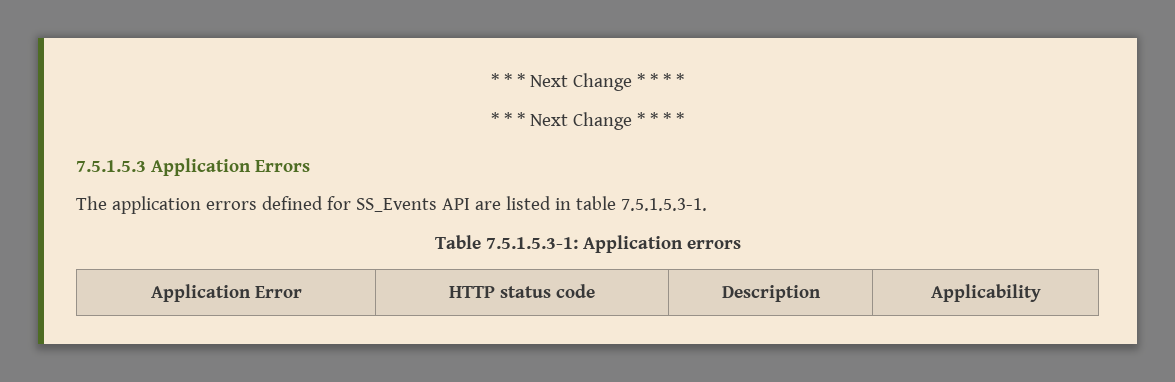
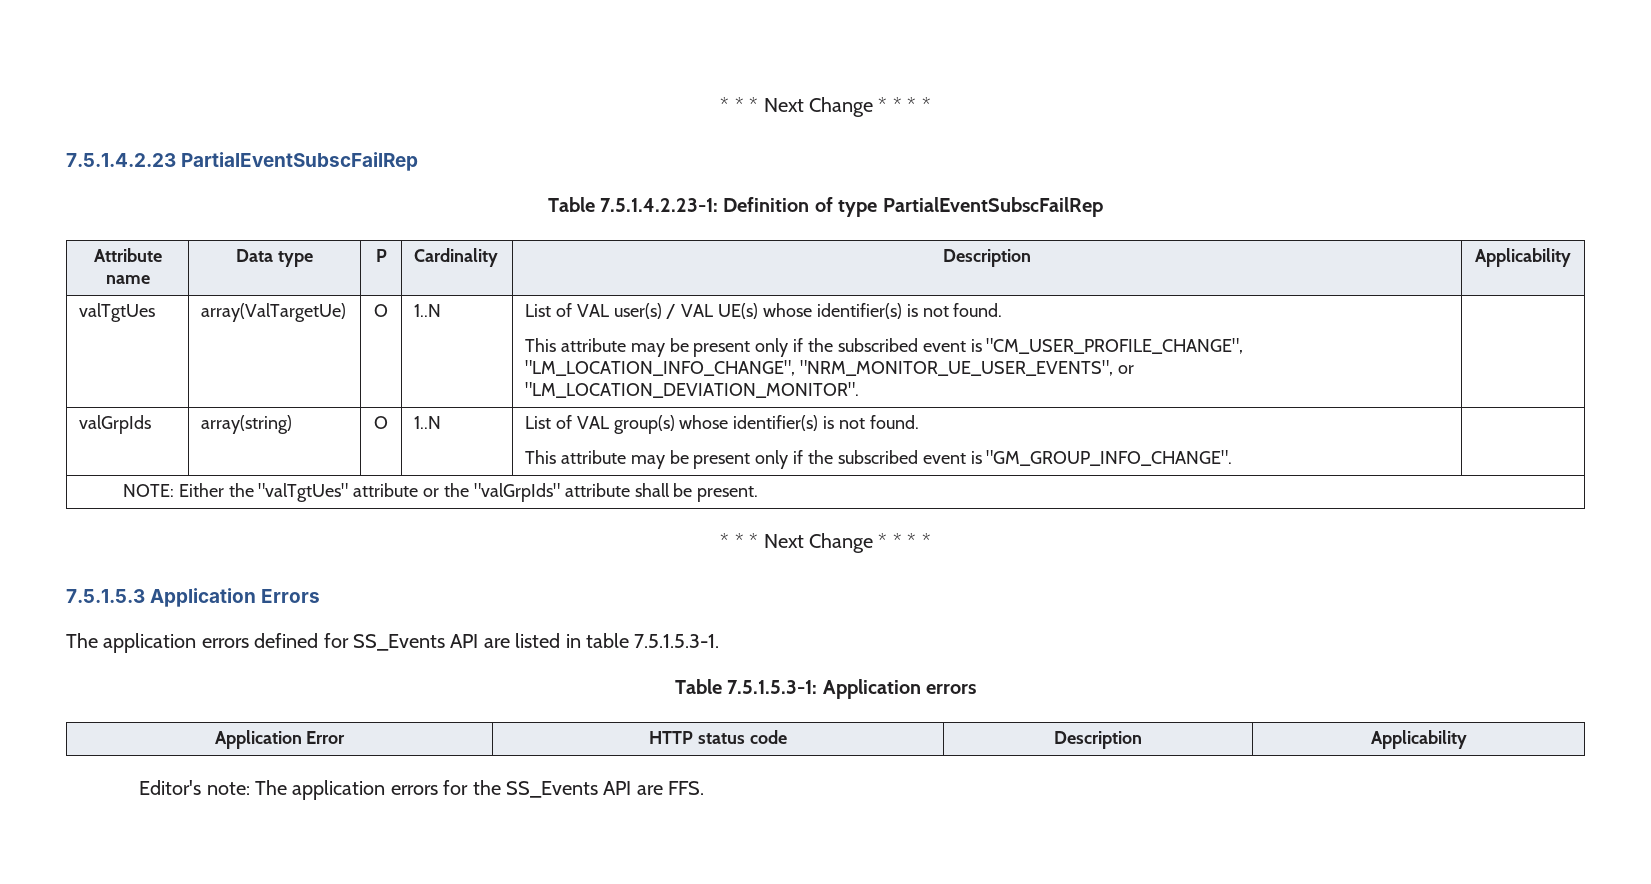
[491,73,684,91] * * * Next Change * * * * -> [720,97,931,117] [66,152,419,171] [547,197,1104,217] [93,248,162,262] [105,275,150,284] [236,249,313,267] [375,249,387,262] [413,248,498,267] [943,249,1031,267] [1475,248,1571,267] [78,303,155,322] [200,303,346,322] [374,304,388,317] [413,304,441,317] [524,303,1003,319] [524,338,1244,357] [524,360,1134,376] [524,382,859,398] [78,415,151,434] [200,415,292,434] [374,416,388,429] [413,416,441,429] [524,415,919,434] [524,450,1233,469] [122,483,759,502] * * * Next Change * * * * // 7.5.1.4.2.23 PartialEventSubscFailRep // Table 7.5.1.4.2.23-1: Definition of type PartialEventSubscFailRep // Attribute name | Data type | P | Cardinality | Description | Applicability // valTgtUes | array(ValTargetUe) | O | 1..N | List of VAL user(s) / VAL UE(s) whose identifier(s) is not found. // This attribute may be present only if the subscribed event is "CM_USER_PROFILE_CHANGE", "LM_LOCATION_INFO_CHANGE", "NRM_MONITOR_UE_USER_EVENTS", or "LM_LOCATION_DEVIATION_MONITOR". | // valGrpIds | array(string) | O | 1..N | List of VAL group(s) whose identifier(s) is not found. // This attribute may be present only if the subscribed event is "GM_GROUP_INFO_CHANGE". | // NOTE: Either the "valTgtUes" attribute or the "valGrpIds" attribute shall be present.
(1041, 293) none -> [139,780,705,800] // Editor's note: The application errors for the SS_Events API are FFS.

